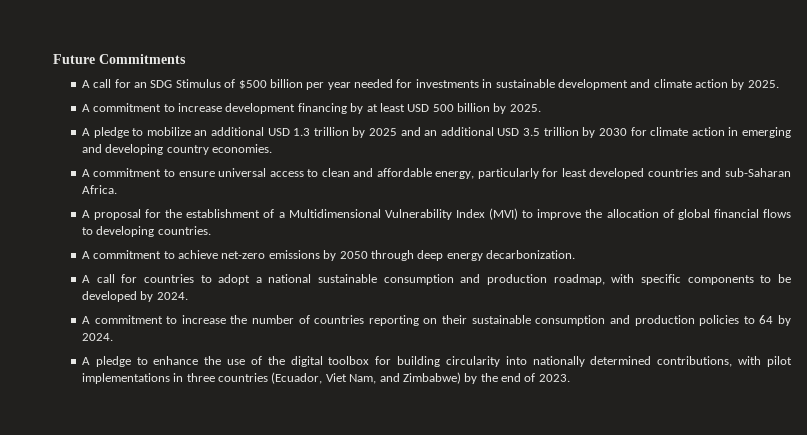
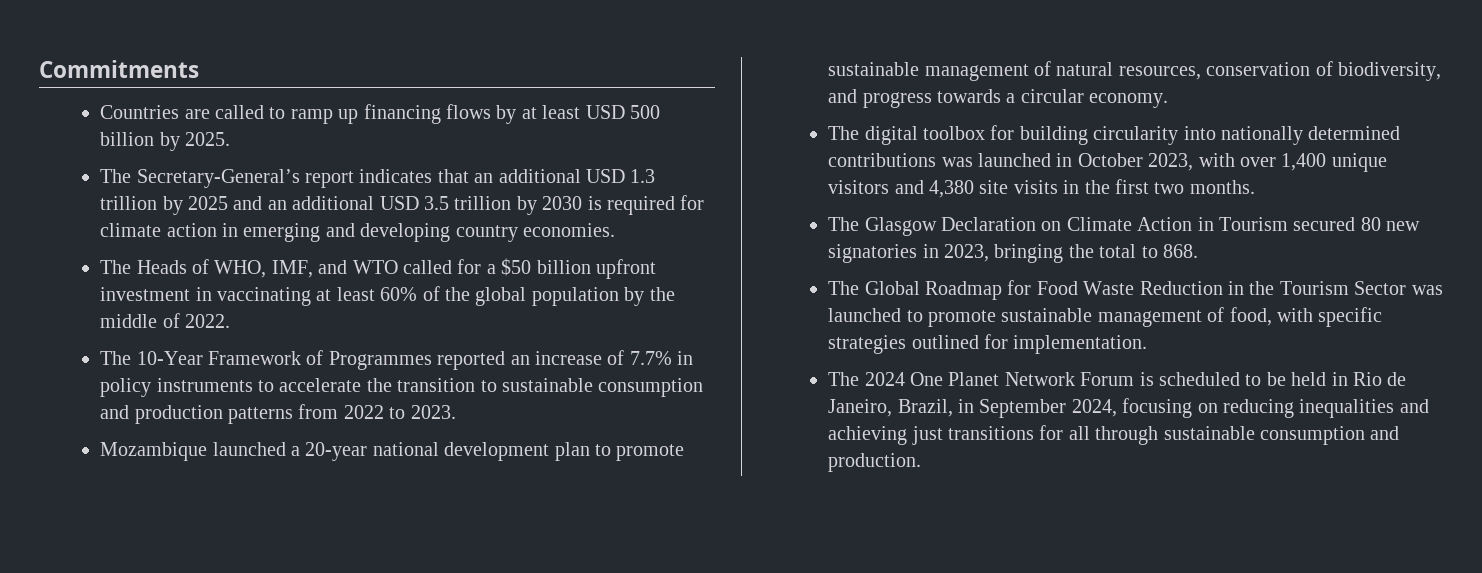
[53,54,95,64] Future -> (39, 69) none
[81,79,779,90] [81,103,347,114] A call for an SDG Stimulus of $500 billion per year needed for investments in sustainable development and climate action by 2025. // A commitment to increase development financing -> [100,104,491,124] Countries are called to ramp up financing flows
[81,127,191,138] A pledge to mobilize -> [100,169,469,188] The Secretary-General’s report indicates that
(627, 132) none -> [587,196,675,215] is required
[81,168,791,179] [81,185,117,194] [81,208,791,220] [81,226,211,237] [81,250,576,261] [81,274,791,285] [81,291,188,302] [81,315,791,326] [81,333,113,341] [81,356,285,367] A commitment to ensure universal access to clean and affordable energy, particularly for least developed countries and sub-Saharan Africa. // A proposal for the establishment of a Multidimensional Vulnerability Index (MVI) to improve the allocation of global financial flows to developing countries. // A commitment to achieve net-zero emissions by 2050 through deep energy decarbonization. // A call for countries to adopt a national sustainable consumption and production roadmap, with specific components to be developed by 2024. // A commitment to increase the number of countries reporting on their sustainable consumption and production policies to 64 by 2024. // A pledge to enhance the use of the -> [100,258,656,279] [100,286,675,306] [100,313,230,328] [100,350,694,370] [100,378,704,397] [100,404,456,424] [100,442,685,461] [828,61,1441,81] [828,89,1169,108] [828,126,860,140] The Heads of WHO, IMF, and WTO called for a $50 billion upfront investment in vaccinating at least 60% of the global population by the middle of 2022. // The 10-Year Framework of Programmes reported an increase of 7.7% in policy instruments to accelerate the transition to sustainable consumption and production patterns from 2022 to 2023. // Mozambique launched a 20-year national development plan to promote sustainable management of natural resources, conservation of biodiversity, and progress towards a circular economy. // The
[657,356,793,367] [81,372,570,384] contributions, with pilot implementations in three countries (Ecuador, Viet Nam, and Zimbabwe) by the end of 2023. -> [828,153,1387,172] [828,179,1255,198] [828,217,1421,236] [828,244,1198,263] [828,280,1443,300] [828,307,1383,327] [828,334,1148,354] [828,372,1407,386] [828,398,1429,418] [828,425,1400,445] [828,453,922,472] contributions was launched in October 2023, with over 1,400 unique visitors and 4,380 site visits in the first two months. // The Glasgow Declaration on Climate Action in Tourism secured 80 new signatories in 2023, bringing the total to 868. // The Global Roadmap for Food Waste Reduction in the Tourism Sector was launched to promote sustainable management of food, with specific strategies outlined for implementation. // The 2024 One Planet Network Forum is scheduled to be held in Rio de Janeiro, Brazil, in September 2024, focusing on reducing inequalities and achieving just transitions for all through sustainable consumption and production.

